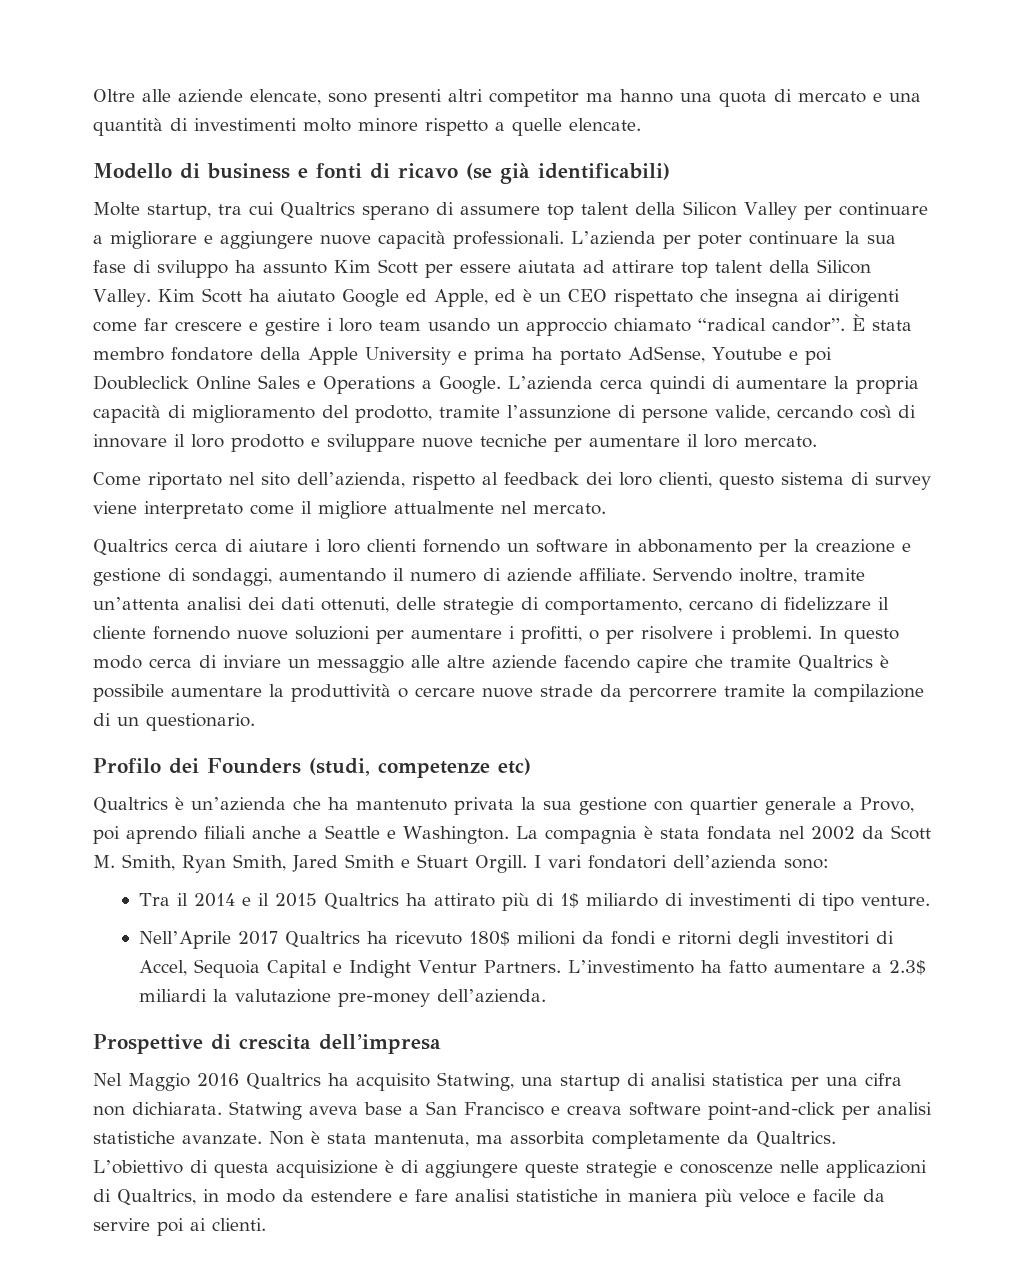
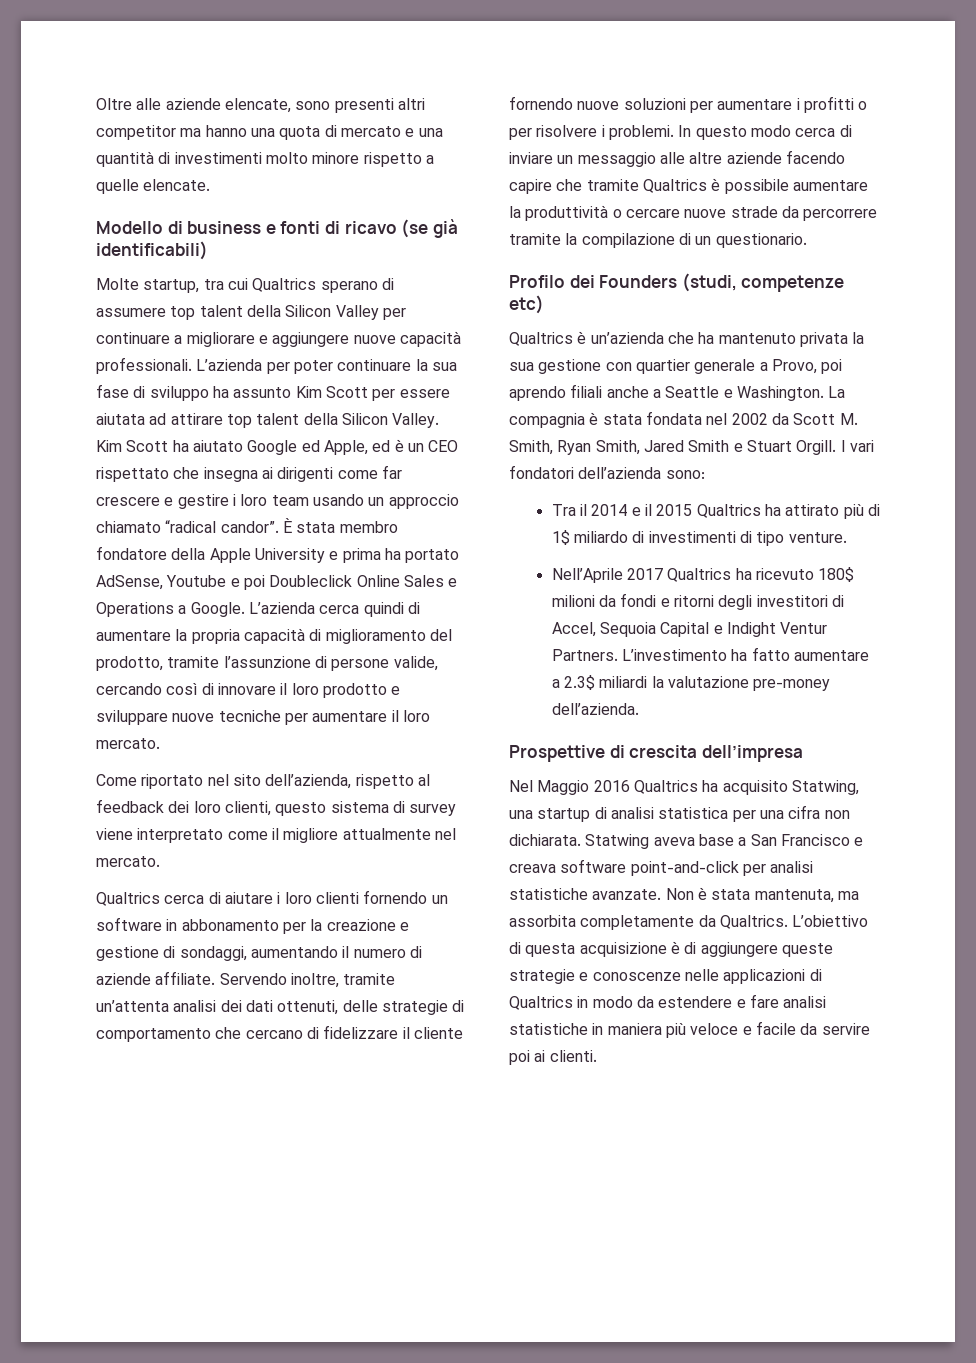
[545,599,682,615] comportamento, -> [96,1027,242,1042] comportamento che
[521,626,582,644] profitti, -> [803,96,854,113] profitti
[117,1189,196,1206] Qualtrics, -> [509,996,573,1010] Qualtrics

